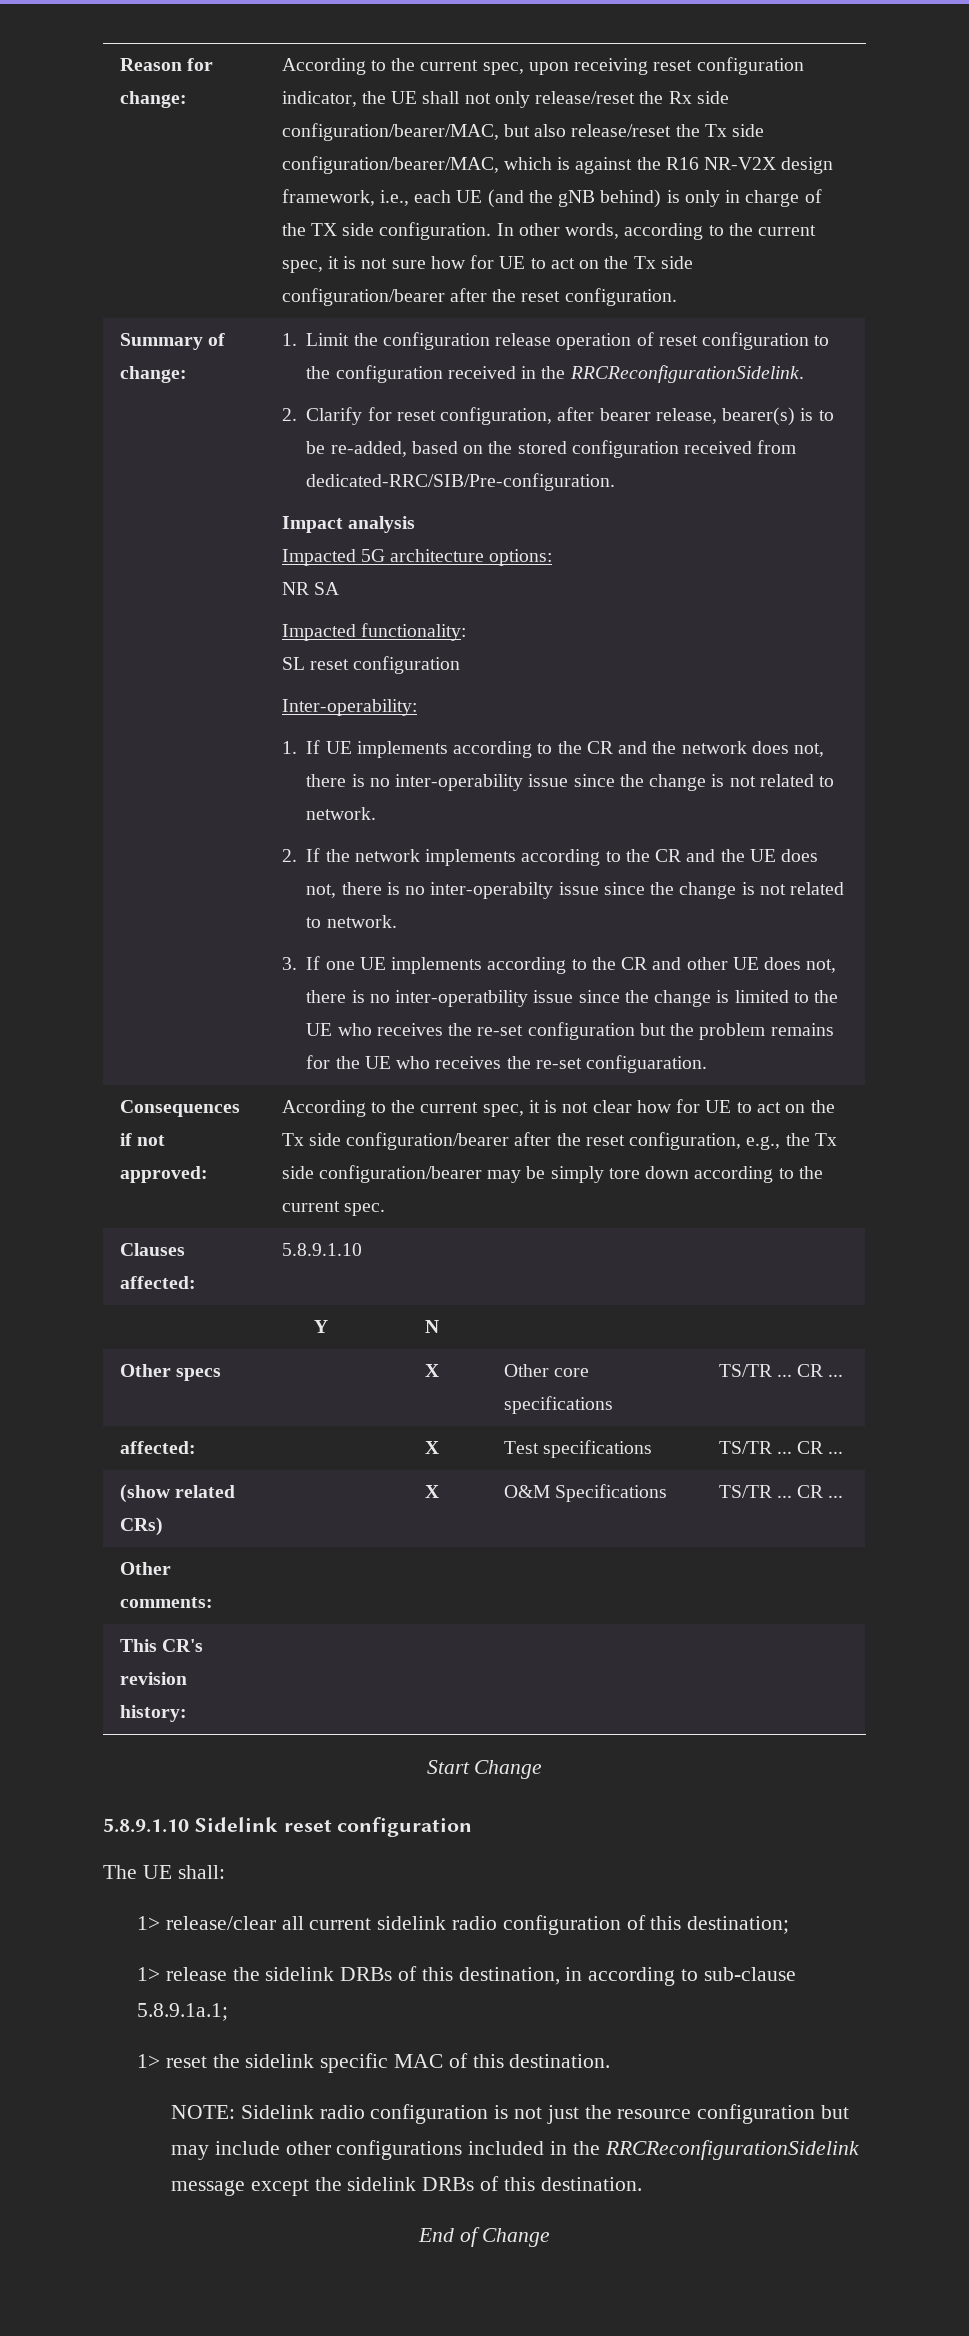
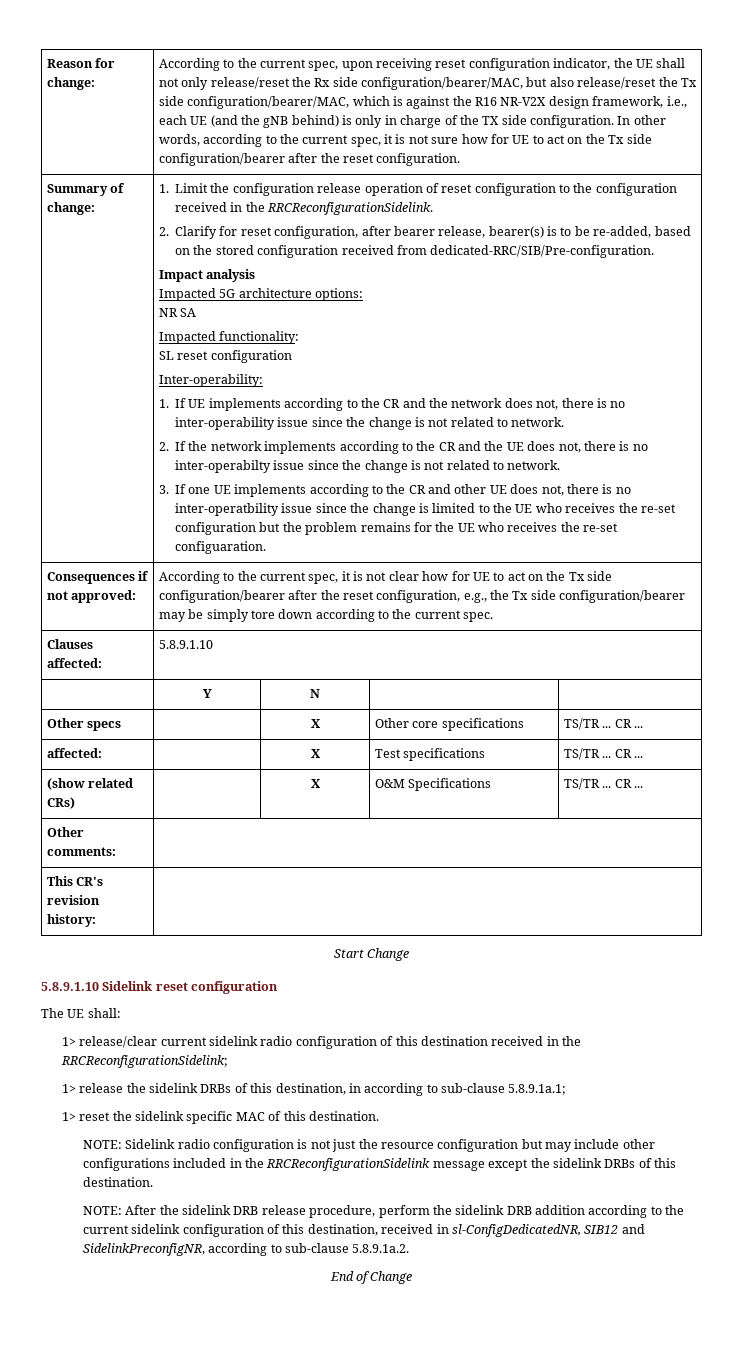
[281,1916,304,1930] all -> (158, 1042) none
[687,1916,790,1934] destination; -> [420,1036,582,1046] [60,1055,228,1068] destination received in the RRCReconfigurationSidelink;
(642, 2184) none -> [82,1205,685,1218] [82,1224,645,1237] [82,1243,410,1256] // NOTE: After the sidelink DRB release procedure, perform the sidelink DRB addition according to the current sidelink configuration of this destination, received in sl-ConfigDedicatedNR, SIB12 and SidelinkPreconfigNR, according to sub-clause 5.8.9.1a.2.

